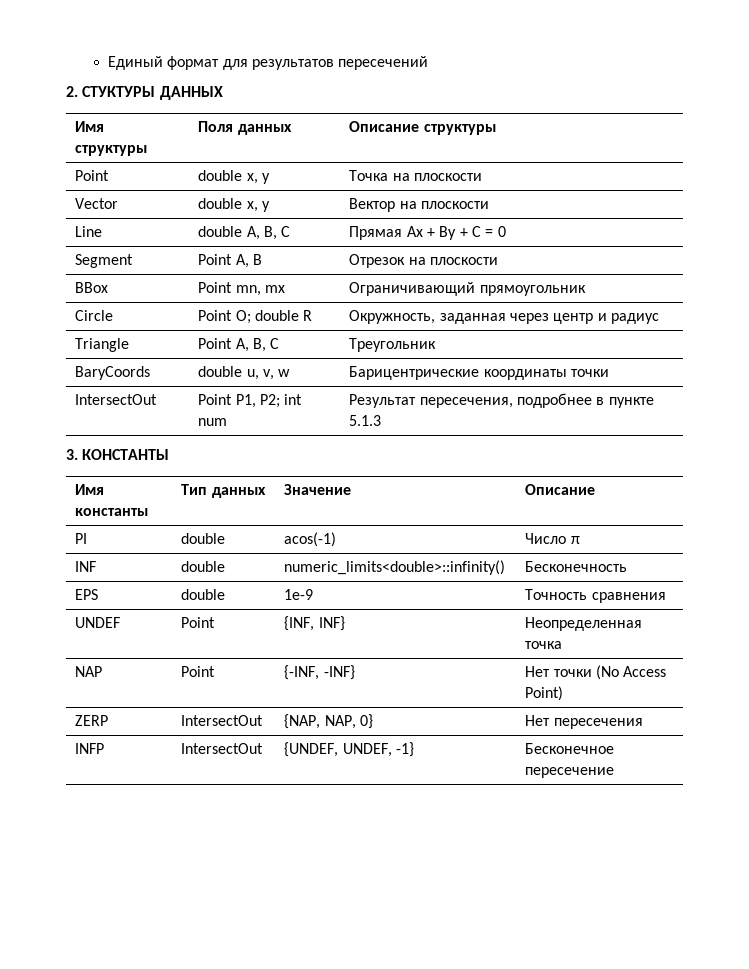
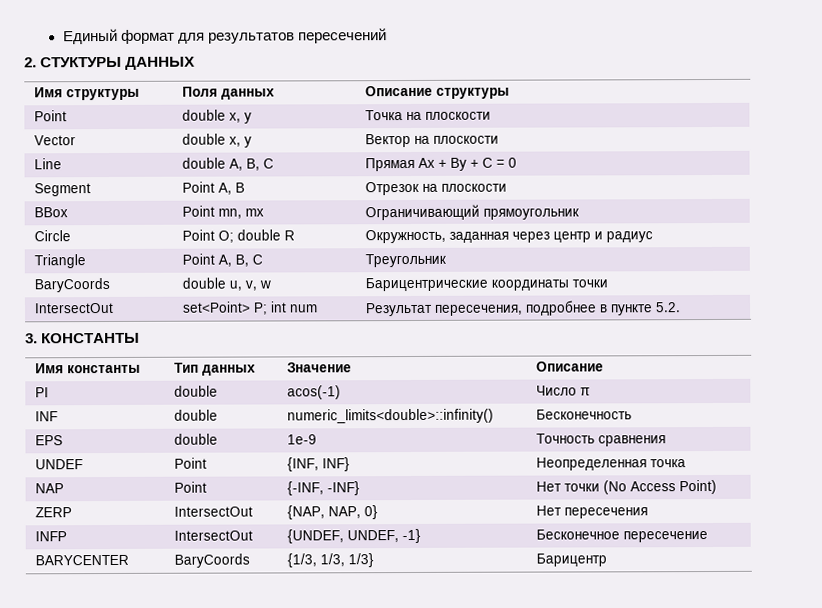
[198,394,281,408] Point P1, P2; -> [182,301,269,315] set<Point> P;
[349,415,382,426] 5.1.3 -> [655,302,682,313] 5.2.
(615, 772) none -> [35,554,130,566] [174,553,251,568] [287,553,375,568] [536,553,608,567] // BARYCENTER | BaryCoords | {1/3, 1/3, 1/3} | Барицентр

